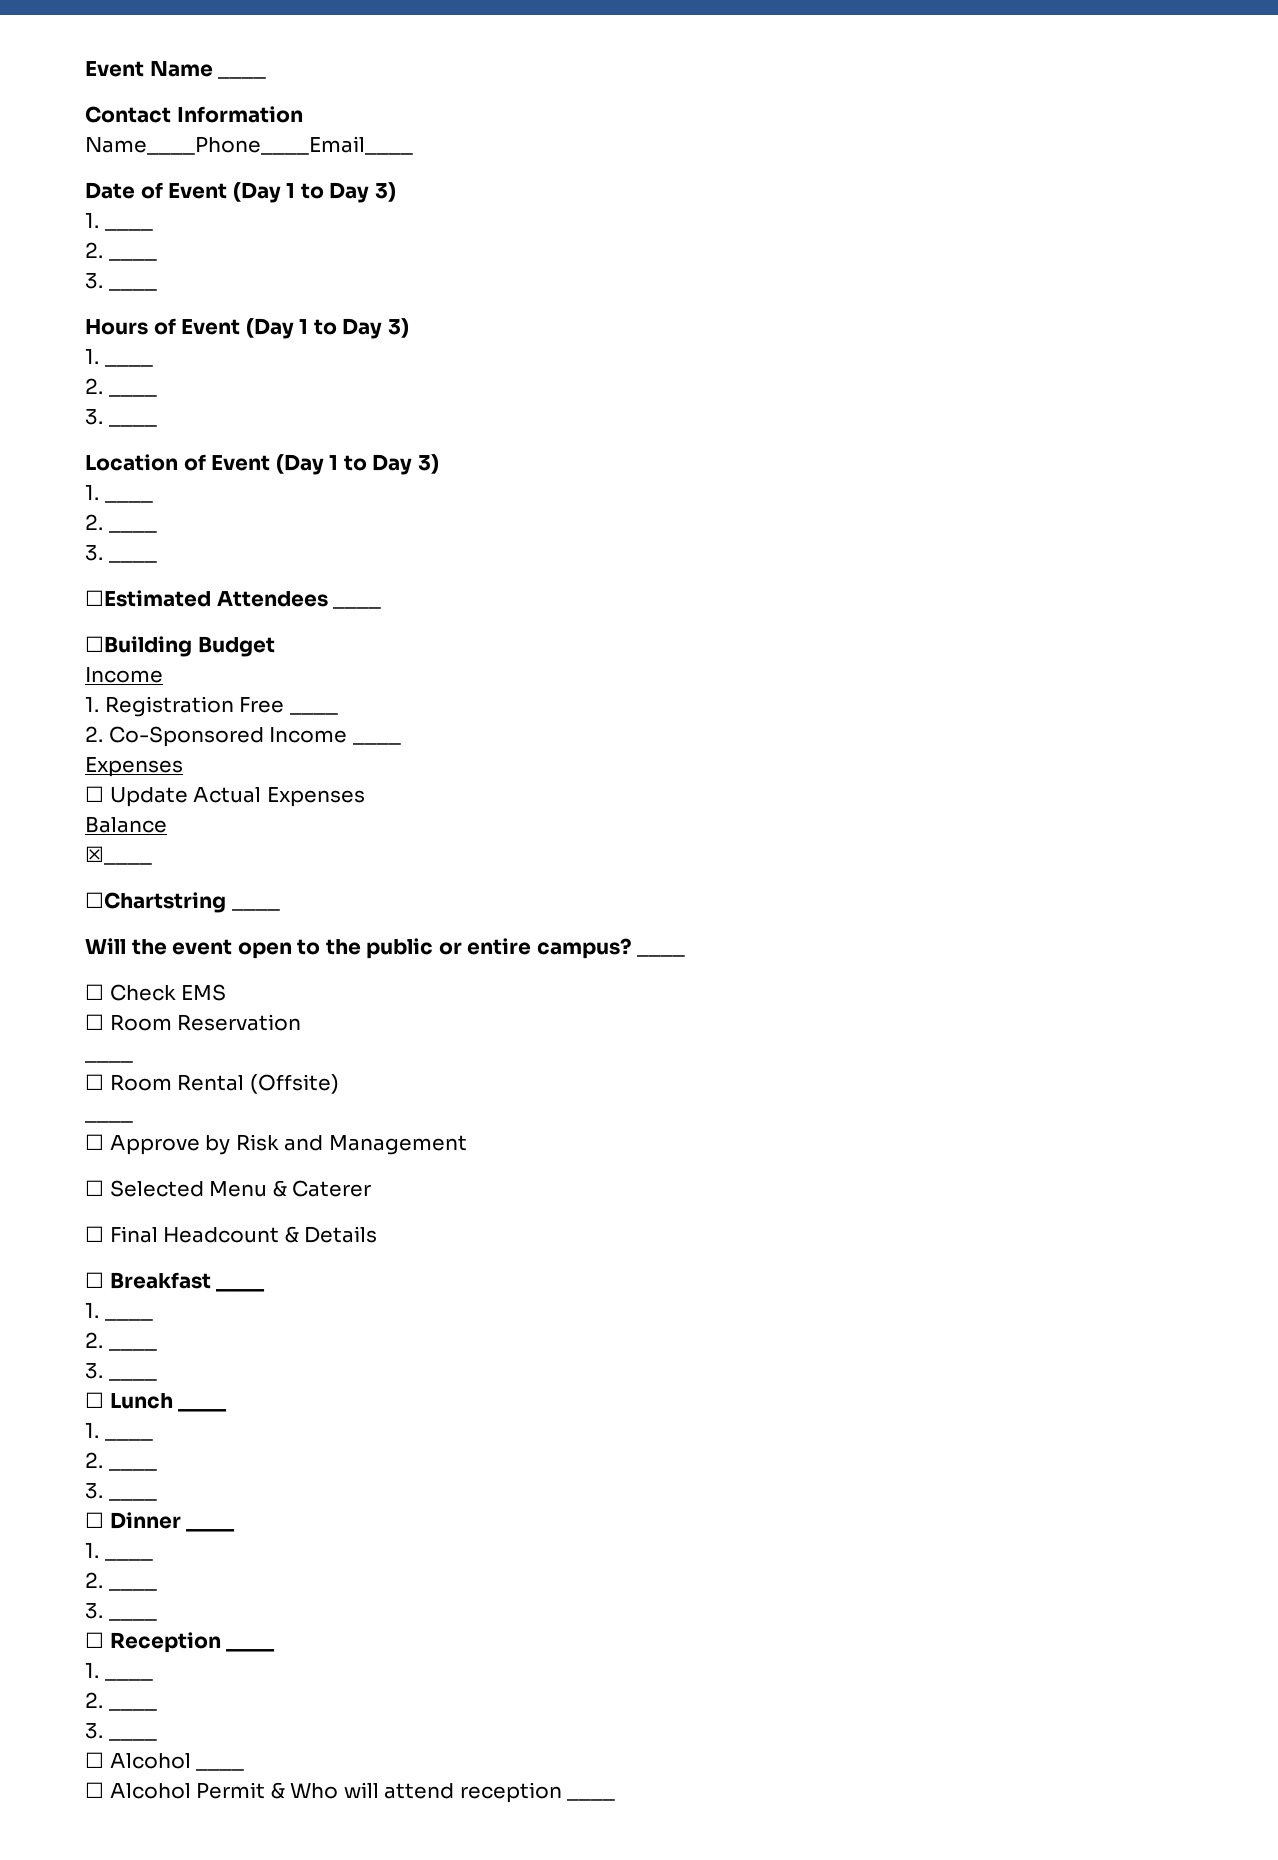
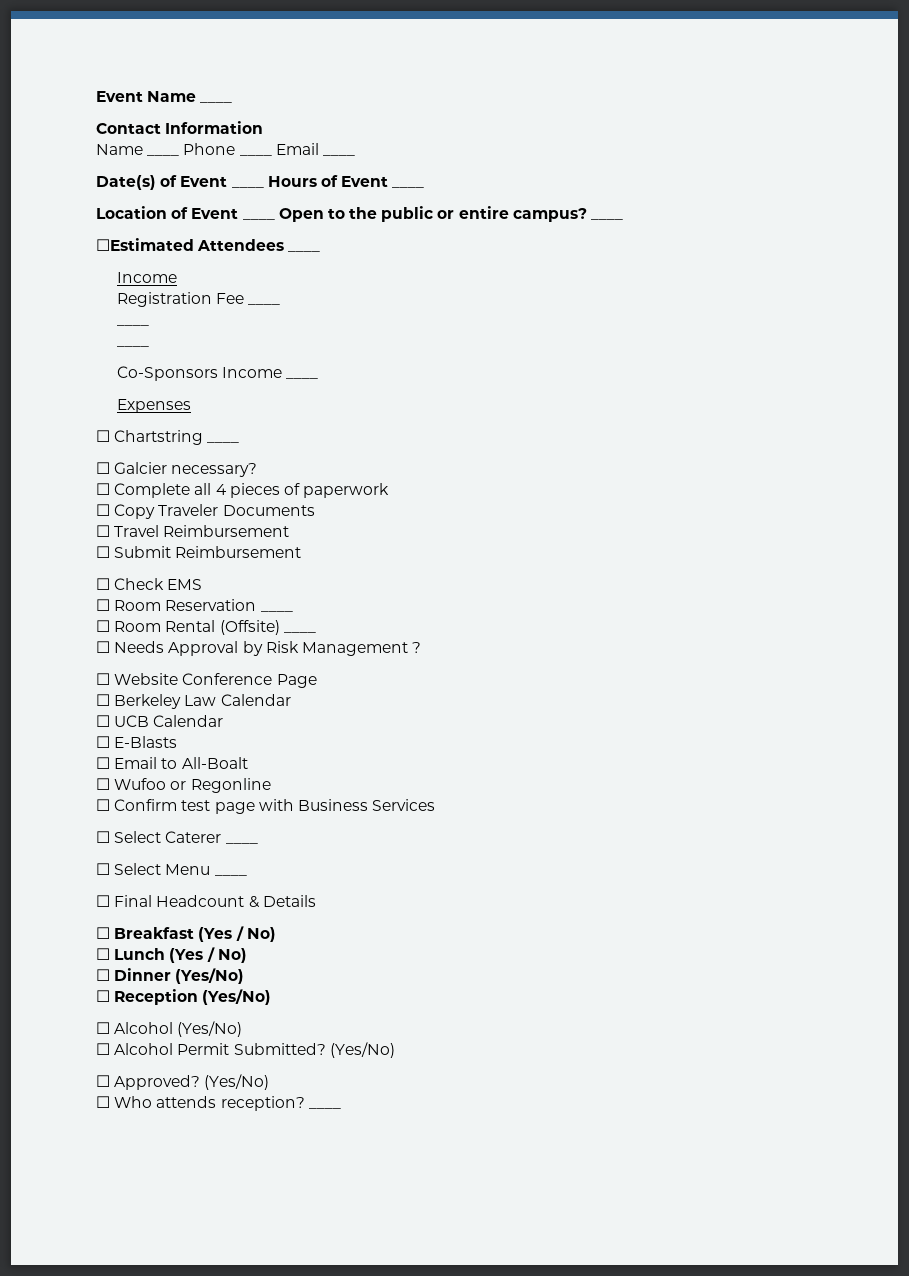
[85,136,413,155] [85,182,396,203] [85,213,99,228] [104,228,153,231] [85,242,103,258] [108,258,157,261] [85,273,157,291] [85,318,409,339] [85,349,99,364] [104,364,153,367] [85,378,103,394] [108,394,157,397] [85,409,157,427] [85,454,439,475] [85,485,99,500] [104,500,153,503] [85,514,103,530] [108,530,157,533] [85,545,157,563] [85,590,382,609] [85,636,275,657] [85,667,163,683] [85,696,338,717] [85,726,401,747] [85,757,183,777] [85,786,365,807] [85,816,167,833] [85,846,152,865] [85,892,280,913] [85,938,292,959] Name____Phone____Email____ // Date of Event (Day 1 to Day 3) // 1. ____ // 2. ____ // 3. ____ // Hours of Event (Day 1 to Day 3) // 1. ____ // 2. ____ // 3. ____ // Location of Event (Day 1 to Day 3) // 1. ____ // 2. ____ // 3. ____ // ☐Estimated Attendees ____ // ☐Building Budget // Income // 1. Registration Free ____ // 2. Co-Sponsored Income ____ // Expenses // ☐ Update Actual Expenses // Balance // ☒____ // ☐Chartstring ____ // Will the event open -> [96,144,143,155] [147,155,180,156] [183,143,236,155] [239,155,272,156] [275,143,319,155] [322,155,355,156] [96,175,228,190] [231,187,264,188] [267,175,389,187] [392,187,425,188] [96,206,239,219] [242,208,324,222] Name ____ Phone ____ Email ____ // Date(s) of Event ____ Hours of Event ____ // Location of Event ____ Open
(686, 955) none -> [96,238,285,251] [288,251,321,252] [117,272,178,283] [117,292,245,307] [248,304,281,305] [117,325,150,326] [117,346,150,347] [117,366,283,381] [286,378,319,379] [117,399,192,413] [96,430,240,445] [96,462,258,477] [96,483,390,498] [96,504,315,519] [96,525,290,537] [96,546,302,558] // ☐Estimated Attendees ____ // Income // Registration Fee ____ // ____ // ____ // Co-Sponsors Income ____ // Expenses // ☐ Chartstring ____ // ☐ Galcier necessary? // ☐ Complete all 4 pieces of paperwork // ☐ Copy Traveler Documents // ☐ Travel Reimbursement // ☐ Submit Reimbursement
(302, 1022) // -> (257, 605) none
[85,1120,133,1123] [85,1134,200,1155] // ____ // ☐ Approve -> [283,632,316,633] [96,641,239,656] ____ // ☐ Needs Approval
[284,1135,324,1151] and -> (299, 647) none
[85,1180,372,1197] // ☐ Selected Menu & Caterer -> [412,642,422,653] [96,673,317,688] [96,694,291,709] [96,715,224,727] [96,736,178,748] [96,757,248,769] [96,778,271,793] [96,799,436,814] [96,831,222,843] [225,843,258,844] [96,863,211,875] [214,875,247,876] ? // ☐ Website Conference Page // ☐ Berkeley Law Calendar // ☐ UCB Calendar // ☐ E-Blasts // ☐ Email to All-Boalt // ☐ Wufoo or Regonline // ☐ Confirm test page with Business Services // ☐ Select Caterer ____ // ☐ Select Menu ____
[216,1288,266,1292] [85,1303,99,1318] [104,1318,153,1321] [85,1332,103,1348] [108,1348,157,1351] [85,1363,157,1381] [85,1392,228,1412] [85,1423,99,1438] [104,1438,153,1441] [85,1452,103,1468] [108,1468,157,1471] [85,1483,157,1501] [85,1512,236,1532] [85,1543,99,1558] [104,1558,153,1561] [85,1572,103,1588] [108,1588,157,1591] [85,1603,157,1621] [85,1632,276,1653] [85,1663,99,1678] [104,1678,153,1681] [85,1692,103,1708] [108,1708,157,1711] [85,1723,157,1741] [85,1752,245,1771] ____ // 1. ____ // 2. ____ // 3. ____ // ☐ Lunch ____ // 1. ____ // 2. ____ // 3. ____ // ☐ Dinner ____ // 1. ____ // 2. ____ // 3. ____ // ☐ Reception ____ // 1. ____ // 2. ____ // 3. ____ // ☐ Alcohol ____ -> [198,926,276,942] [96,947,247,963] [96,968,245,984] [96,989,272,1005] [96,1021,243,1037] (Yes / No) // ☐ Lunch (Yes / No) // ☐ Dinner (Yes/No) // ☐ Reception (Yes/No) // ☐ Alcohol (Yes/No)
[270,1782,562,1803] & Who will attend reception -> [233,1042,395,1058] [96,1074,270,1090] [96,1096,305,1111] Submitted? (Yes/No) // ☐ Approved? (Yes/No) // ☐ Who attends reception?

